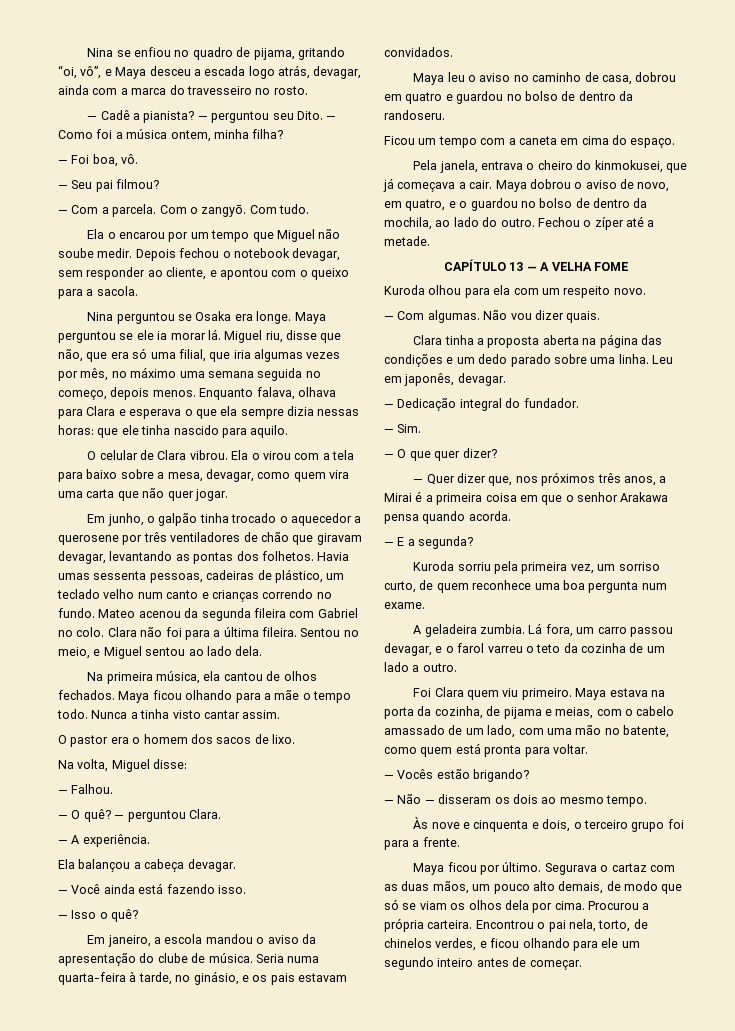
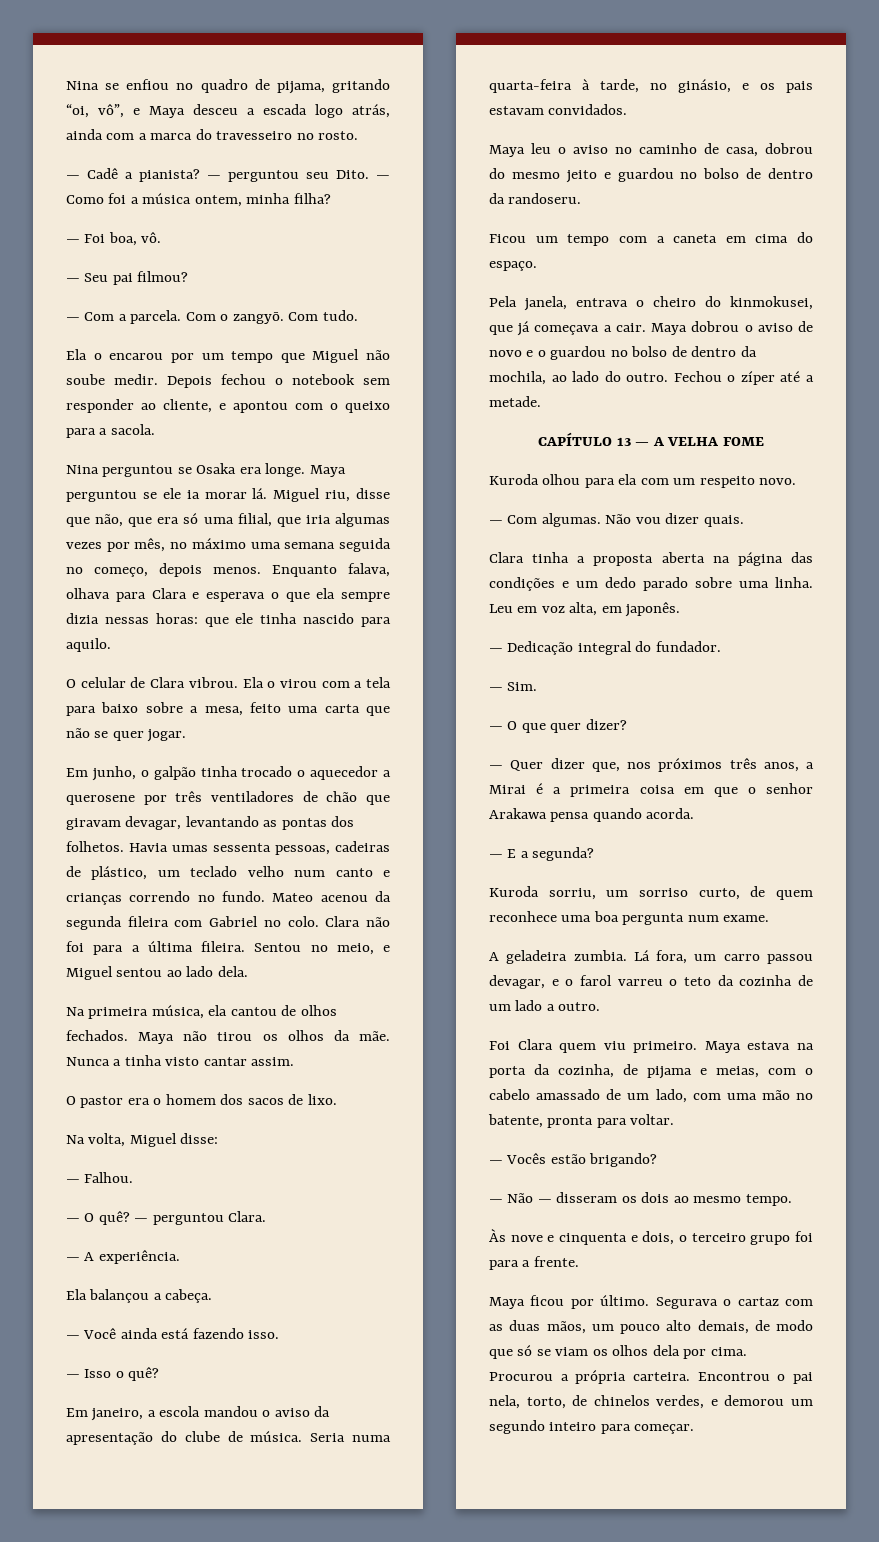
[313,66,362,79] devagar, -> (390, 111) none
[292,248,341,261] devagar, -> (355, 379) none
[205,469,349,482] devagar, como quem vira -> [249,702,281,713] feito
(165, 493) none -> [94,731,109,738] se
[152,690,351,703] [57,709,88,719] ficou olhando para a mãe o tempo todo. -> [183,1030,390,1041] não tirou os olhos da mãe.
[144,859,236,872] cabeça devagar. -> [165,1289,213,1303] cabeça.
[384,92,443,104] em quatro -> [489,168,597,183] do mesmo jeito
[637,182,670,192] [384,199,446,211] novo, em quatro, -> [489,350,522,357] novo
[404,373,506,386] japonês, devagar. -> [541,602,681,617] voz alta, em japonês.
[457,561,594,574] sorriu pela primeira vez, -> [548,888,596,900] sorriu,
[384,743,481,757] como quem está -> (543, 1121) none
[490,938,619,951] ficou olhando para ele -> [724,1395,785,1406] demorou
[476,957,527,967] antes de -> [600,1424,631,1434] para

